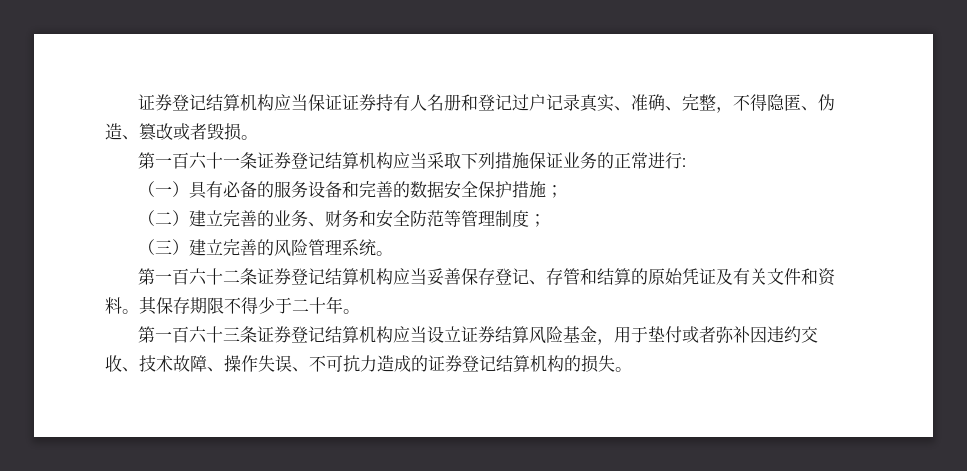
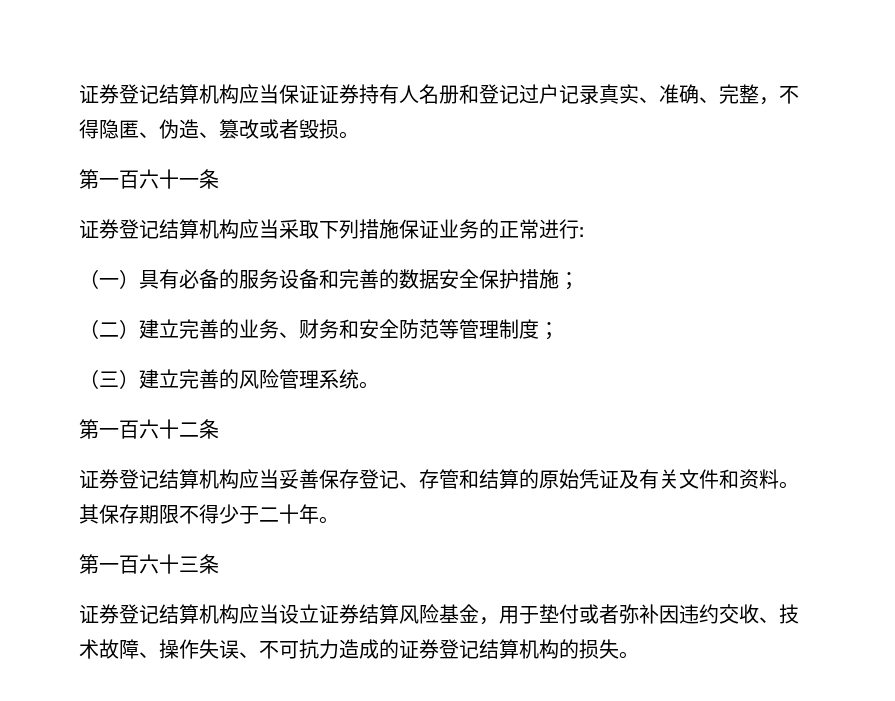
(258, 160) none -> (219, 179) //
(258, 276) none -> (219, 429) //
(258, 334) none -> (219, 564) //

